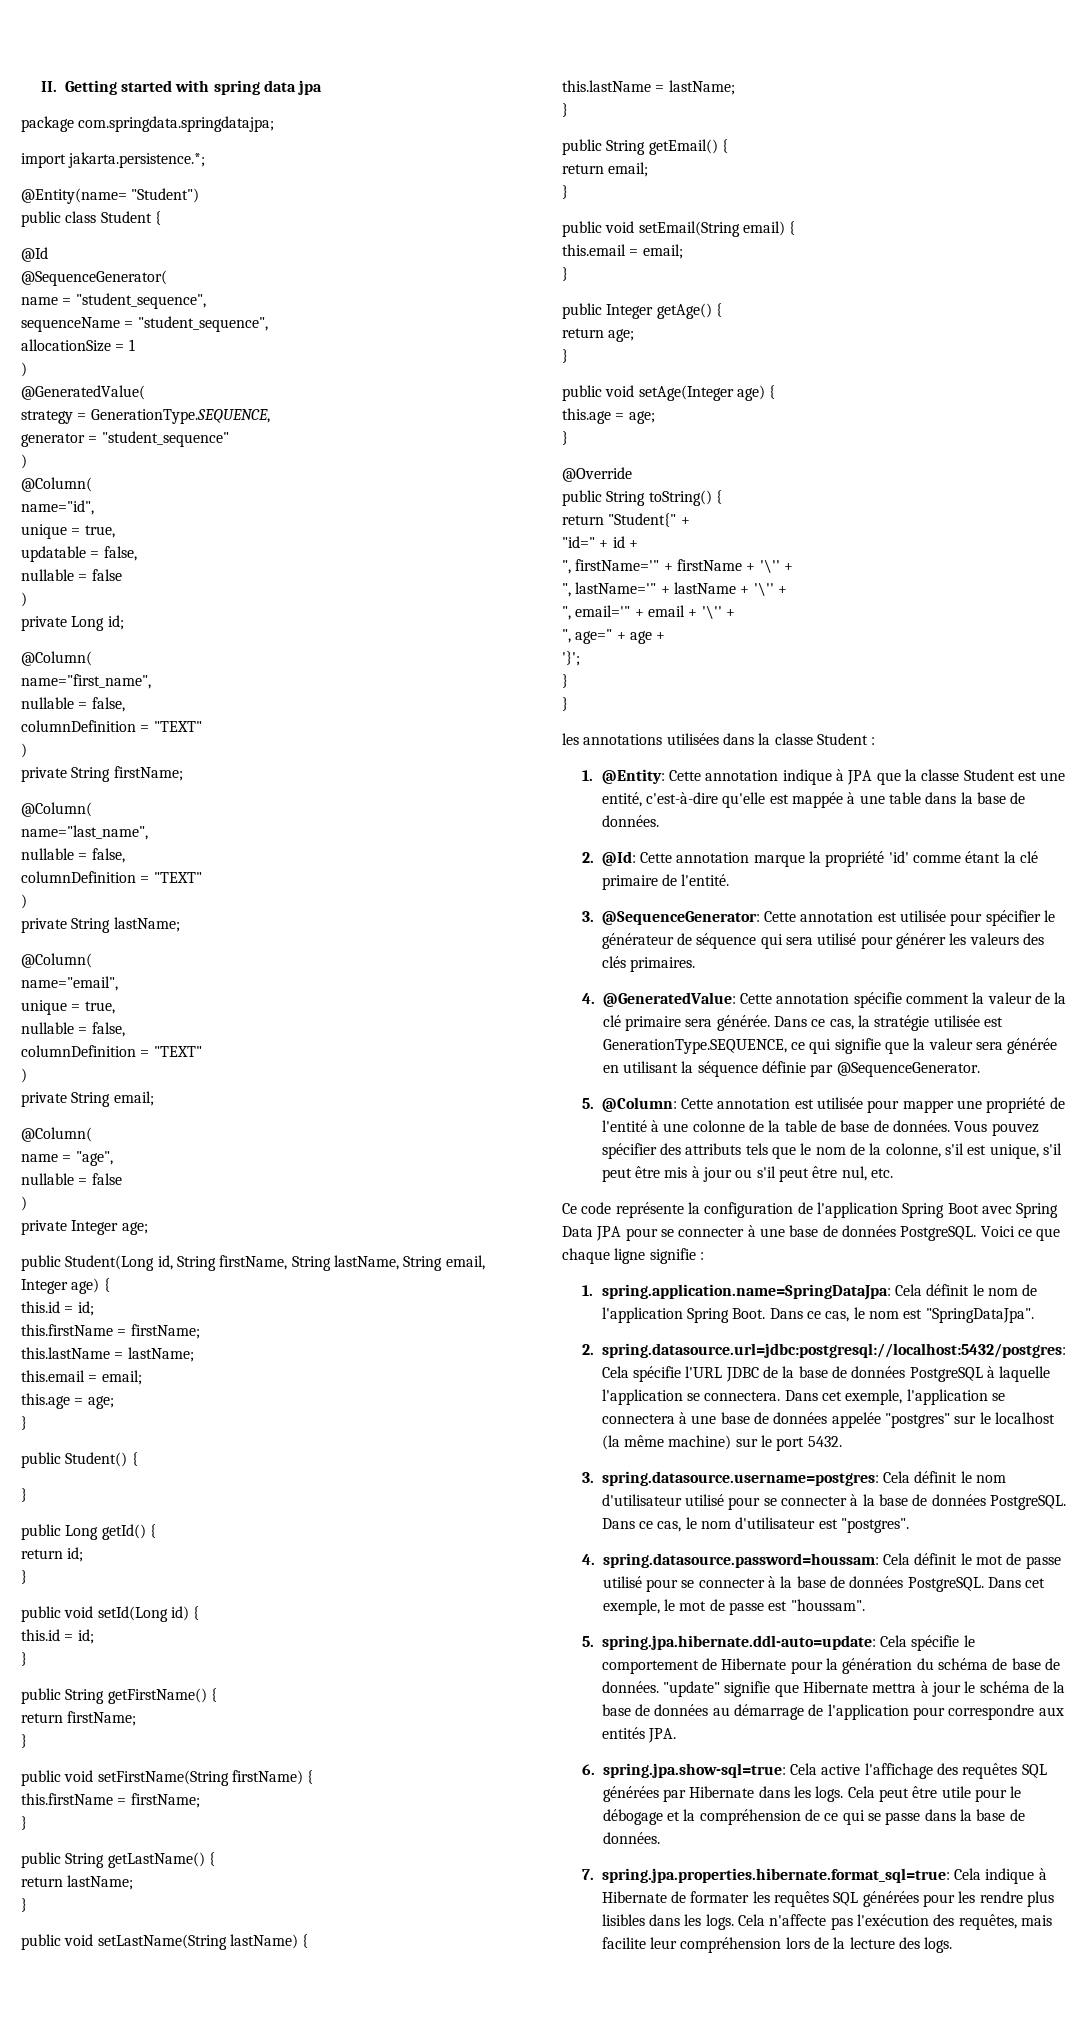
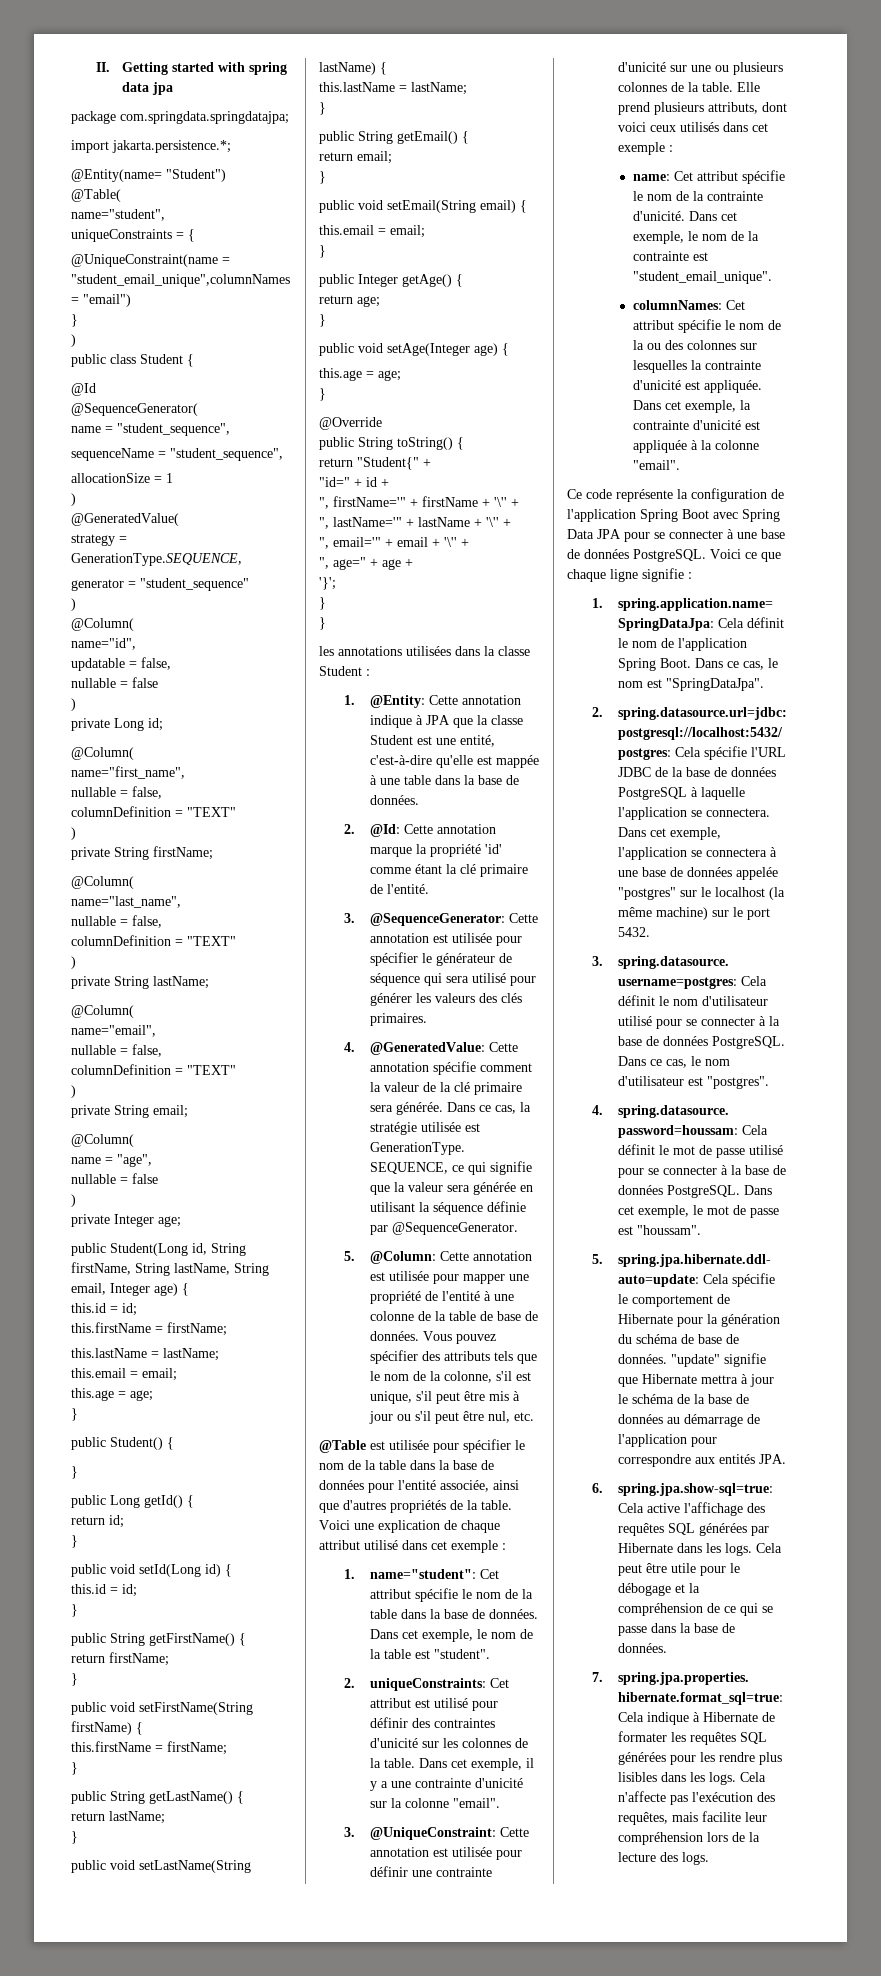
(200, 195) none -> [71,189,121,202] [71,209,165,221] [71,229,195,242] [71,254,230,267] [71,274,290,287] [71,294,131,307] [71,314,78,327] [71,334,76,347] // @Table( // name="student", // uniqueConstraints = { // @UniqueConstraint(name = "student_email_unique",columnNames = "email") // } // )
[21,524,115,539] // unique = true, -> (136, 644) none
[21,1000,115,1015] // unique = true, -> (156, 1031) none
(894, 1173) none -> [319,1439,525,1453] [319,1460,494,1470] [319,1480,519,1493] [319,1500,512,1513] [319,1520,500,1533] [319,1540,506,1553] [344,1569,499,1579] [369,1588,533,1602] [369,1609,538,1619] [369,1629,533,1642] [369,1649,490,1659] [344,1678,509,1691] [369,1698,498,1711] [369,1717,495,1728] [369,1738,528,1748] [369,1758,534,1771] [369,1778,523,1791] [369,1798,500,1808] [344,1827,529,1840] [369,1847,522,1860] [369,1866,492,1877] [617,62,783,75] [617,82,760,92] [617,102,787,115] [617,122,768,132] [617,142,673,155] [633,170,786,184] [633,191,764,201] [633,211,738,221] [633,231,760,244] [633,251,709,261] [633,271,773,284] [633,300,746,310] [633,319,782,333] [633,340,758,350] [633,360,762,373] [633,380,763,393] [633,400,752,413] [633,420,761,430] [633,440,760,453] [633,460,681,470] // @Table est utilisée pour spécifier le nom de la table dans la base de données pour l'entité associée, ainsi que d'autres propriétés de la table. Voici une explication de chaque attribut utilisé dans cet exemple : // 1. name="student": Cet attribut spécifie le nom de la table dans la base de données. Dans cet exemple, le nom de la table est "student". // 2. uniqueConstraints: Cet attribut est utilisé pour définir des contraintes d'unicité sur les colonnes de la table. Dans cet exemple, il y a une contrainte d'unicité sur la colonne "email". // 3. @UniqueConstraint: Cette annotation est utilisée pour définir une contrainte d'unicité sur une ou plusieurs colonnes de la table. Elle prend plusieurs attributs, dont voici ceux utilisés dans cet exemple : // name: Cet attribut spécifie le nom de la contrainte d'unicité. Dans cet exemple, le nom de la contrainte est "student_email_unique". // columnNames: Cet attribut spécifie le nom de la ou des colonnes sur lesquelles la contrainte d'unicité est appliquée. Dans cet exemple, la contrainte d'unicité est appliquée à la colonne "email".

